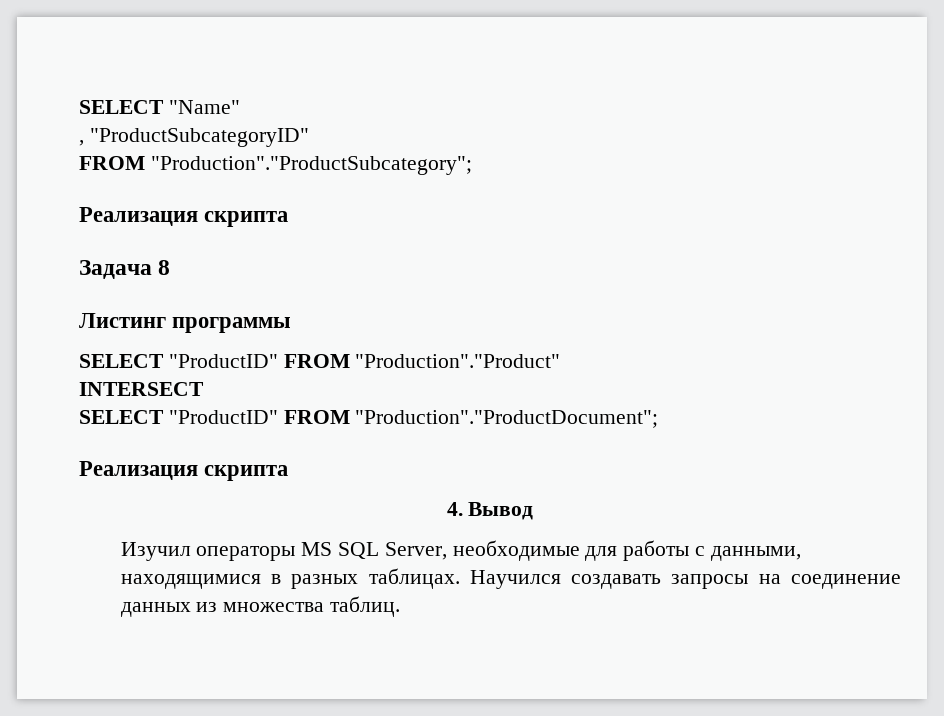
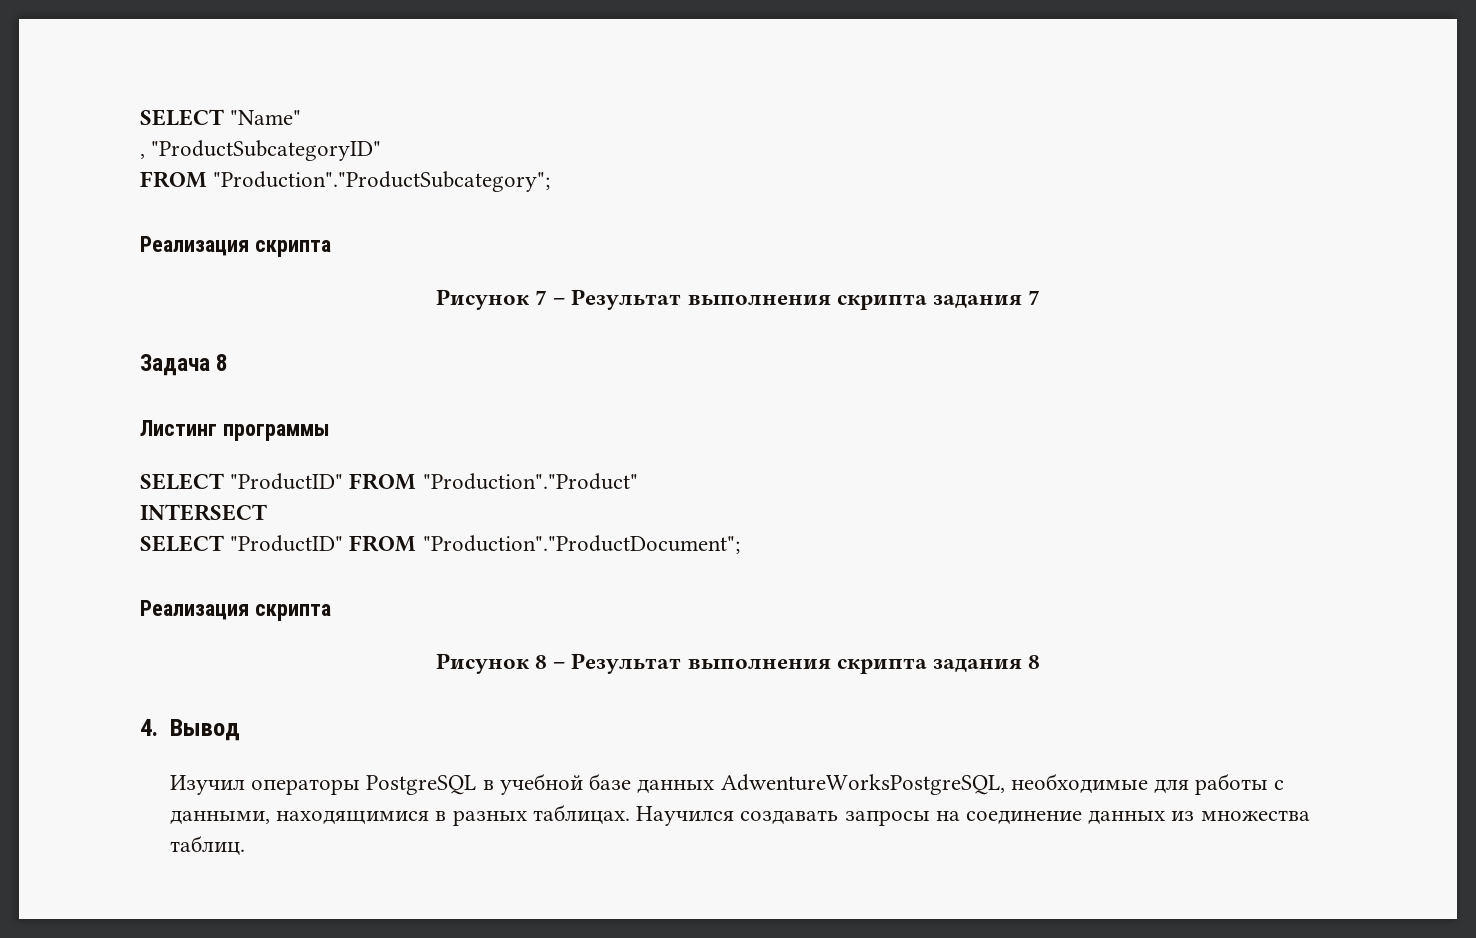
(289, 219) none -> [435,289,1041,310] // Рисунок 7 – Результат выполнения скрипта задания 7
[446,502,534,520] [120,542,447,561] 4. Вывод // Изучил операторы MS SQL Server, -> [435,653,1041,674] [140,719,241,741] [170,773,1005,795] Рисунок 8 – Результат выполнения скрипта задания 8 // 4. Вывод // Изучил операторы PostgreSQL в учебной базе данных AdwentureWorksPostgreSQL,

